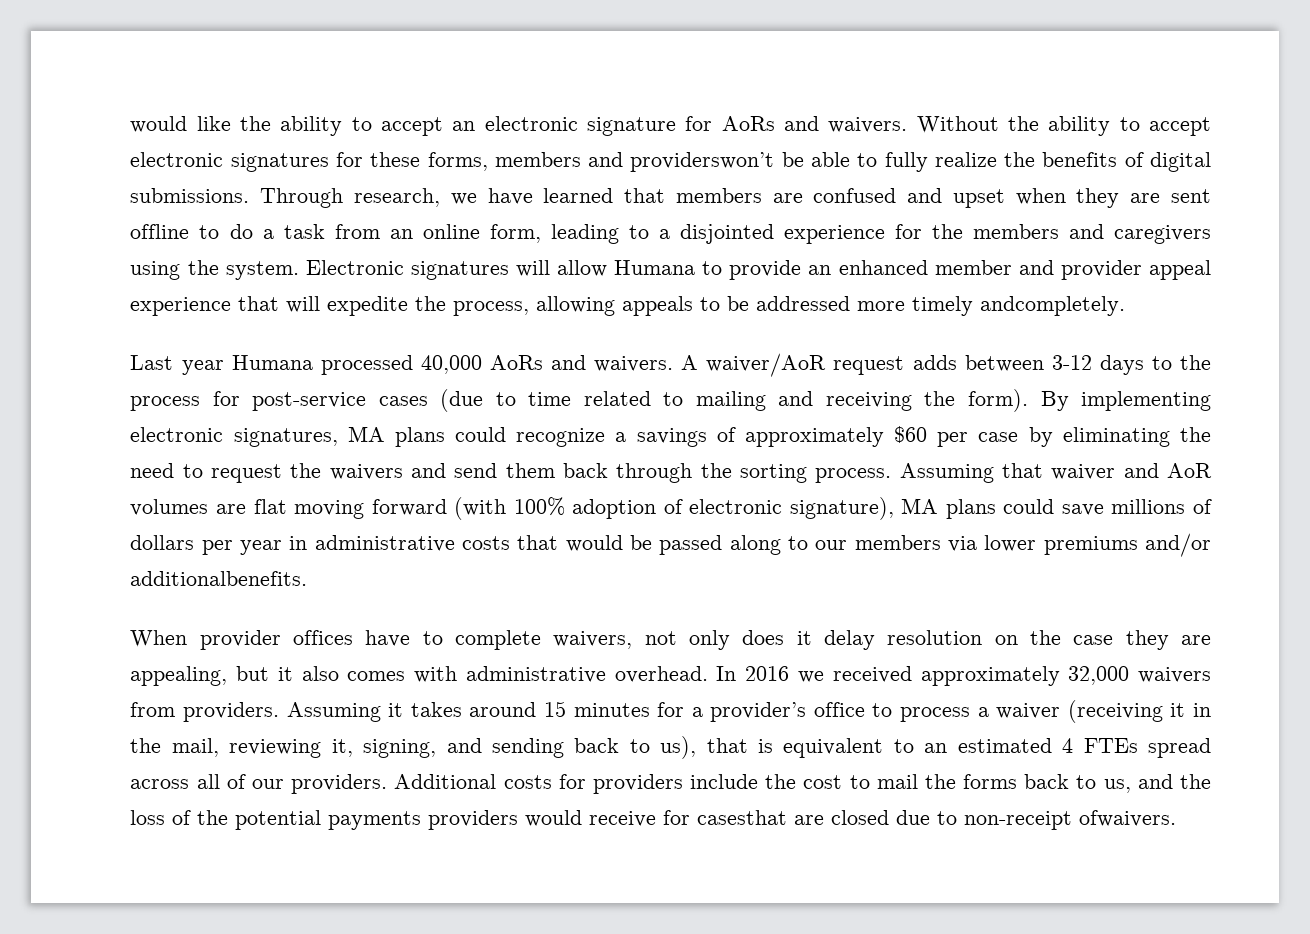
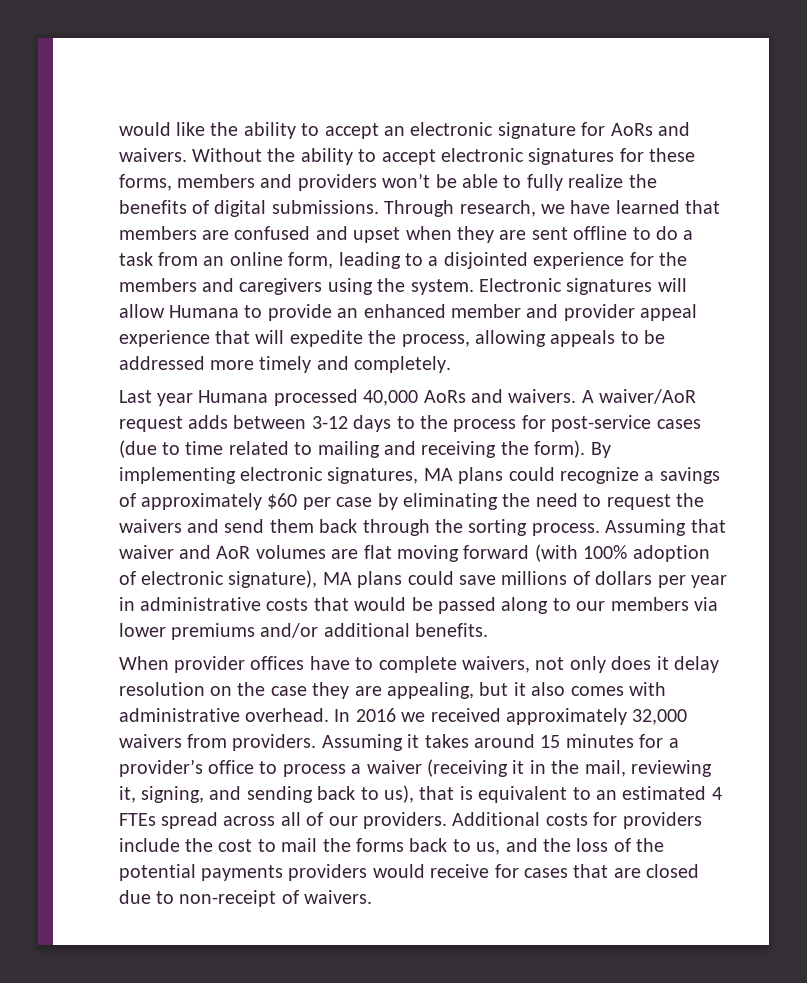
[630,152,775,172] providerswon’t -> [297,173,431,191] providers won’t
[980,296,1126,316] andcompletely. -> [316,356,452,373] and completely.
[130,571,308,586] additionalbenefits. -> [323,623,489,637] additional benefits.
[697,810,788,825] casesthat -> [524,864,609,878] cases that
[1079,810,1177,827] ofwaivers. -> [281,890,373,904] of waivers.

